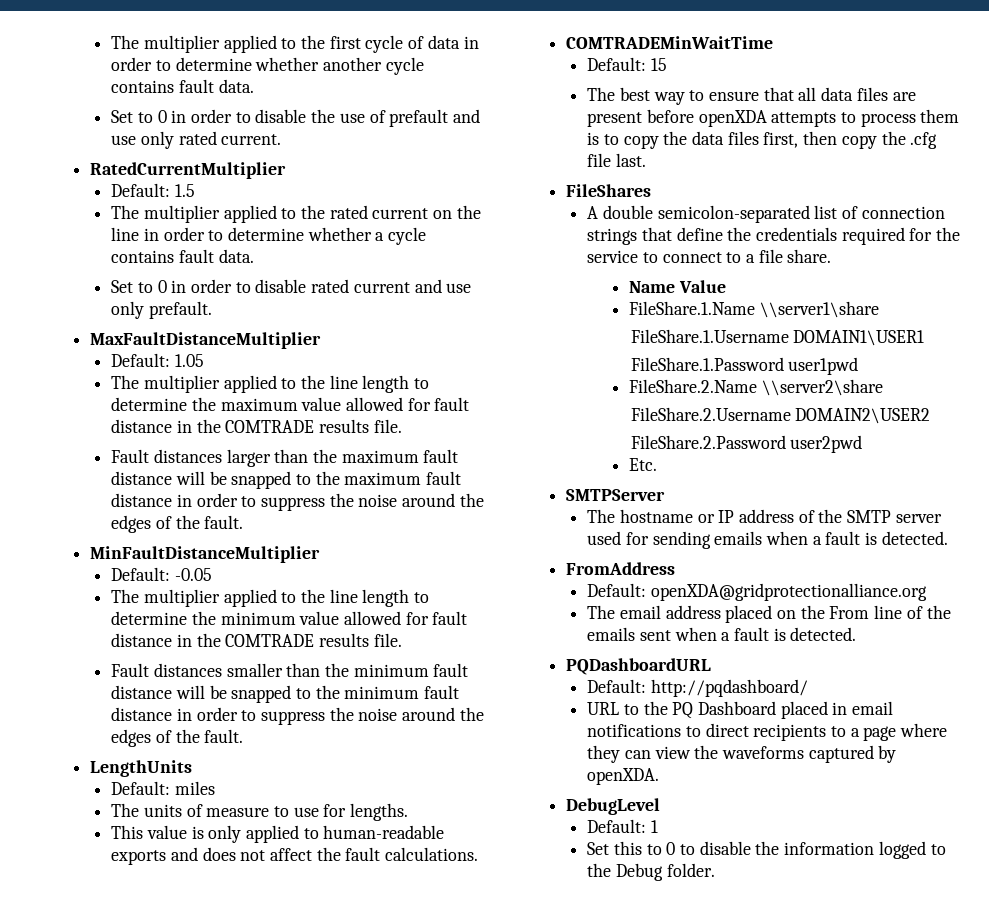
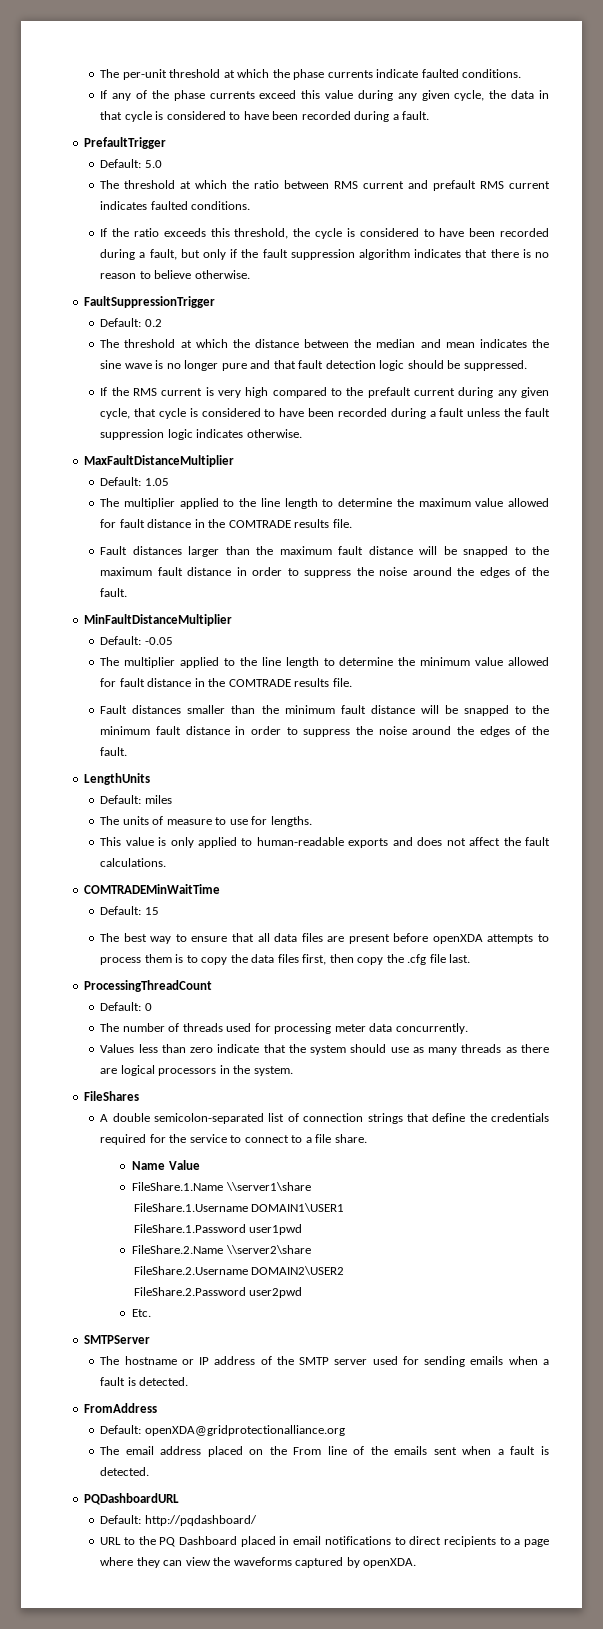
[111,35,479,53] [111,57,424,75] [111,79,254,93] [111,109,481,127] [111,131,282,149] [90,162,287,179] [111,183,195,197] [111,205,481,223] [111,227,427,245] [111,249,254,263] [111,279,472,293] [111,301,212,319] The multiplier applied to the first cycle of data in order to determine whether another cycle contains fault data. // Set to 0 in order to disable the use of prefault and use only rated current. // RatedCurrentMultiplier // Default: 1.5 // The multiplier applied to the rated current on the line in order to determine whether a cycle contains fault data. // Set to 0 in order to disable rated current and use only prefault. -> [100,69,522,80] [100,90,550,101] [100,111,430,122] [84,137,167,149] [100,159,162,168] [100,180,550,191] [100,201,251,210] [100,228,549,239] [100,249,549,260] [100,270,250,279] [84,296,216,308] [100,318,162,327] [100,339,549,348] [100,360,527,371] [100,387,549,398] [100,408,550,419] [100,429,302,440] The per-unit threshold at which the phase currents indicate faulted conditions. // If any of the phase currents exceed this value during any given cycle, the data in that cycle is considered to have been recorded during a fault. // PrefaultTrigger // Default: 5.0 // The threshold at which the ratio between RMS current and prefault RMS current indicates faulted conditions. // If the ratio exceeds this threshold, the cycle is considered to have been recorded during a fault, but only if the fault suppression algorithm indicates that there is no reason to believe otherwise. // FaultSuppressionTrigger // Default: 0.2 // The threshold at which the distance between the median and mean indicates the sine wave is no longer pure and that fault detection logic should be suppressed. // If the RMS current is very high compared to the prefault current during any given cycle, that cycle is considered to have been recorded during a fault unless the fault suppression logic indicates otherwise.
(646, 160) none -> [84,980,213,992] [100,1002,152,1011] [100,1023,468,1034] [100,1044,550,1055] [100,1065,293,1076] // ProcessingThreadCount // Default: 0 // The number of threads used for processing meter data concurrently. // Values less than zero indicate that the system should use as many threads as there are logical processors in the system.
[566,798,661,815] [587,819,658,833] [587,841,946,859] [587,863,715,881] // DebugLevel // Default: 1 // Set this to 0 to disable the information logged to the Debug folder. -> (417, 1563) none

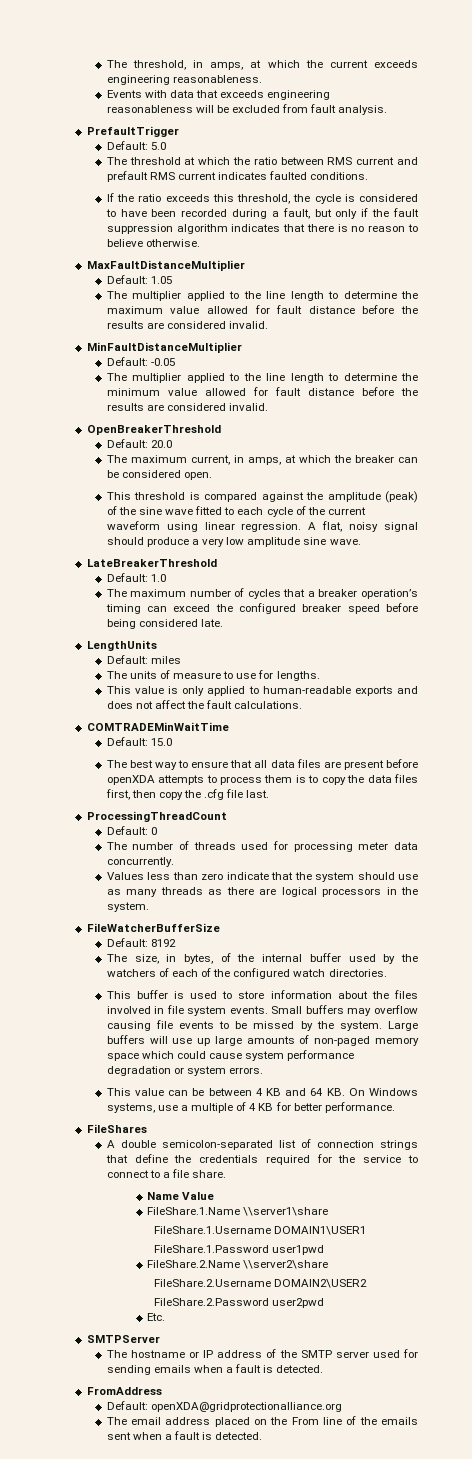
[100,69,522,80] [100,90,550,101] [100,111,430,122] The per-unit threshold at which the phase currents indicate faulted conditions. // If any of the phase currents exceed this value during any given cycle, the data in that cycle is considered to have been recorded during a fault. -> [106,60,418,70] [106,75,262,85] [106,90,331,100] [106,104,388,115] The threshold, in amps, at which the current exceeds engineering reasonableness. // Events with data that exceeds engineering reasonableness will be excluded from fault analysis.
[84,296,216,308] [100,318,162,327] [100,339,549,348] [100,360,527,371] [100,387,549,398] [100,408,550,419] [100,429,302,440] // FaultSuppressionTrigger // Default: 0.2 // The threshold at which the distance between the median and mean indicates the sine wave is no longer pure and that fault detection logic should be suppressed. // If the RMS current is very high compared to the prefault current during any given cycle, that cycle is considered to have been recorded during a fault unless the fault suppression logic indicates otherwise. -> (200, 243) none
[194,519,352,528] [100,546,549,557] [100,567,549,578] [100,588,128,597] in the COMTRADE results file. // Fault distances larger than the maximum fault distance will be snapped to the maximum fault distance in order to suppress the noise around the edges of the fault. -> [362,305,418,314] [106,321,269,329] before the results are considered invalid.
[194,678,352,687] [100,705,550,716] [100,726,550,737] [100,747,128,756] in the COMTRADE results file. // Fault distances smaller than the minimum fault distance will be snapped to the minimum fault distance in order to suppress the noise around the edges of the fault. -> [361,387,418,396] [106,403,269,411] [86,425,221,435] [106,439,172,448] [106,455,418,465] [106,470,213,480] [106,491,418,503] [106,506,366,517] [106,521,419,532] [106,537,361,547] [86,559,217,567] [106,573,166,582] [106,588,418,599] [105,603,418,614] [106,619,224,629] before the results are considered invalid. // OpenBreakerThreshold // Default: 20.0 // The maximum current, in amps, at which the breaker can be considered open. // This threshold is compared against the amplitude (peak) of the sine wave fitted to each cycle of the current waveform using linear regression. A flat, noisy signal should produce a very low amplitude sine wave. // LateBreakerThreshold // Default: 1.0 // The maximum number of cycles that a breaker operation’s timing can exceed the configured breaker speed before being considered late.
[144,907,159,915] 15 -> [150,738,172,746] 15.0
(293, 1071) none -> [86,923,220,932] [106,938,176,947] [106,953,418,964] [106,968,387,979] [106,990,418,999] [106,1005,418,1016] [106,1020,418,1031] [106,1035,419,1046] [106,1050,355,1061] [106,1066,264,1076] [106,1088,418,1096] [106,1102,395,1113] // FileWatcherBufferSize // Default: 8192 // The size, in bytes, of the internal buffer used by the watchers of each of the configured watch directories. // This buffer is used to store information about the files involved in file system events. Small buffers may overflow causing file events to be missed by the system. Large buffers will use up large amounts of non-paged memory space which could cause system performance degradation or system errors. // This value can be between 4 KB and 64 KB. On Windows systems, use a multiple of 4 KB for better performance.
[84,1493,180,1505] [100,1515,257,1526] [100,1536,549,1547] [100,1557,417,1568] // PQDashboardURL // Default: http://pqdashboard/ // URL to the PQ Dashboard placed in email notifications to direct recipients to a page where they can view the waveforms captured by openXDA. -> (263, 1436) none

